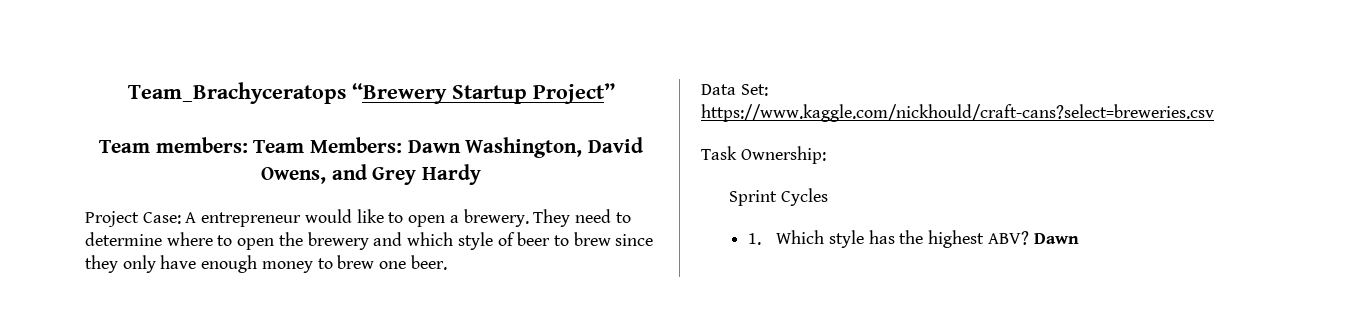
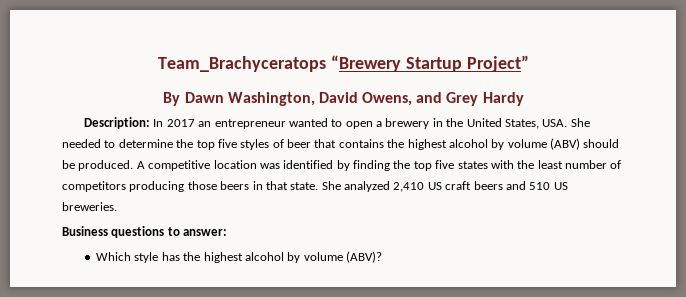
[99,137,402,153] Team members: Team Members: -> [163,92,181,106] By
[85,209,631,227] [85,232,654,250] [85,255,447,273] [701,84,768,96] [701,104,1214,122] [701,146,826,164] [728,188,828,206] [748,233,762,245] Project Case: A entrepreneur would like to open a brewery. They need to determine where to open the brewery and which style of beer to brew since they only have enough money to brew one beer. // Data Set: https://www.kaggle.com/nickhould/craft-cans?select=breweries.csv // Task Ownership: // Sprint Cycles // 1. -> [83,117,590,129] [62,138,620,150] [62,160,622,171] [62,181,568,192] [62,202,117,211] [62,226,228,238] Description: In 2017 an entrepreneur wanted to open a brewery in the United States, USA. She needed to determine the top five styles of beer that contains the highest alcohol by volume (ABV) should be produced. A competitive location was identified by finding the top five states with the least number of competitors producing those beers in that state. She analyzed 2,410 US craft beers and 510 US breweries. // Business questions to answer: //
[987,231,1079,245] ABV? Dawn -> [244,251,383,263] alcohol by volume (ABV)?

